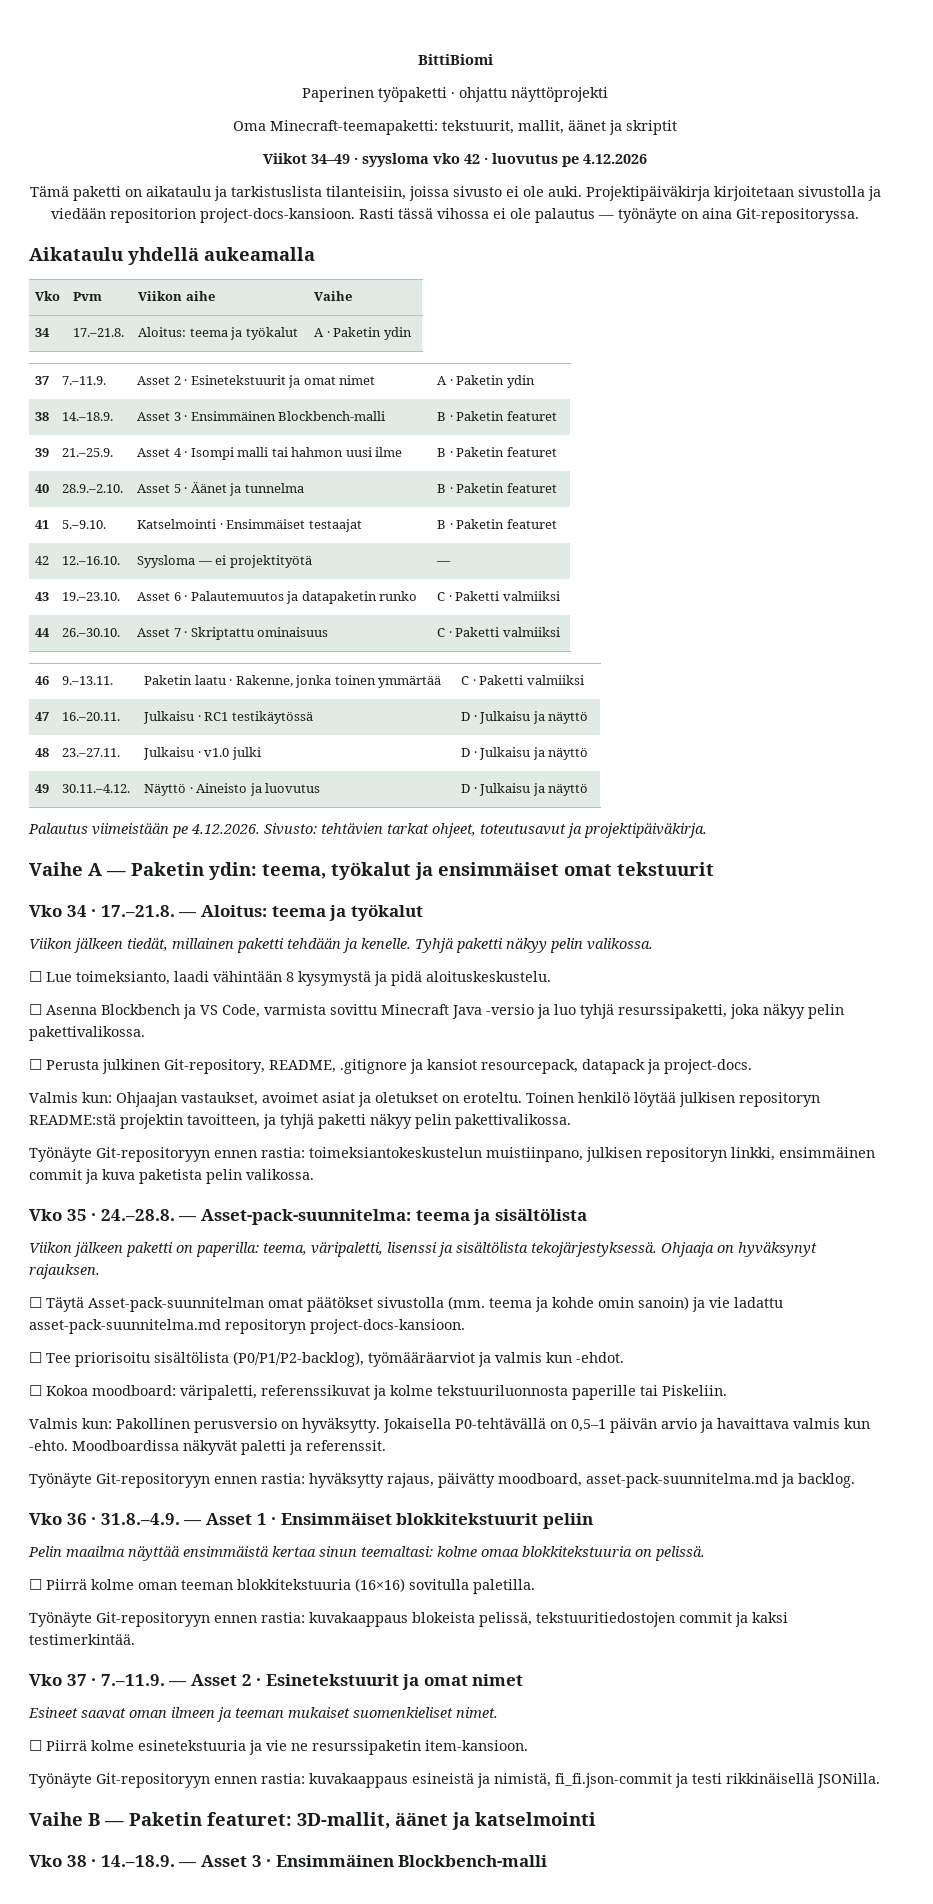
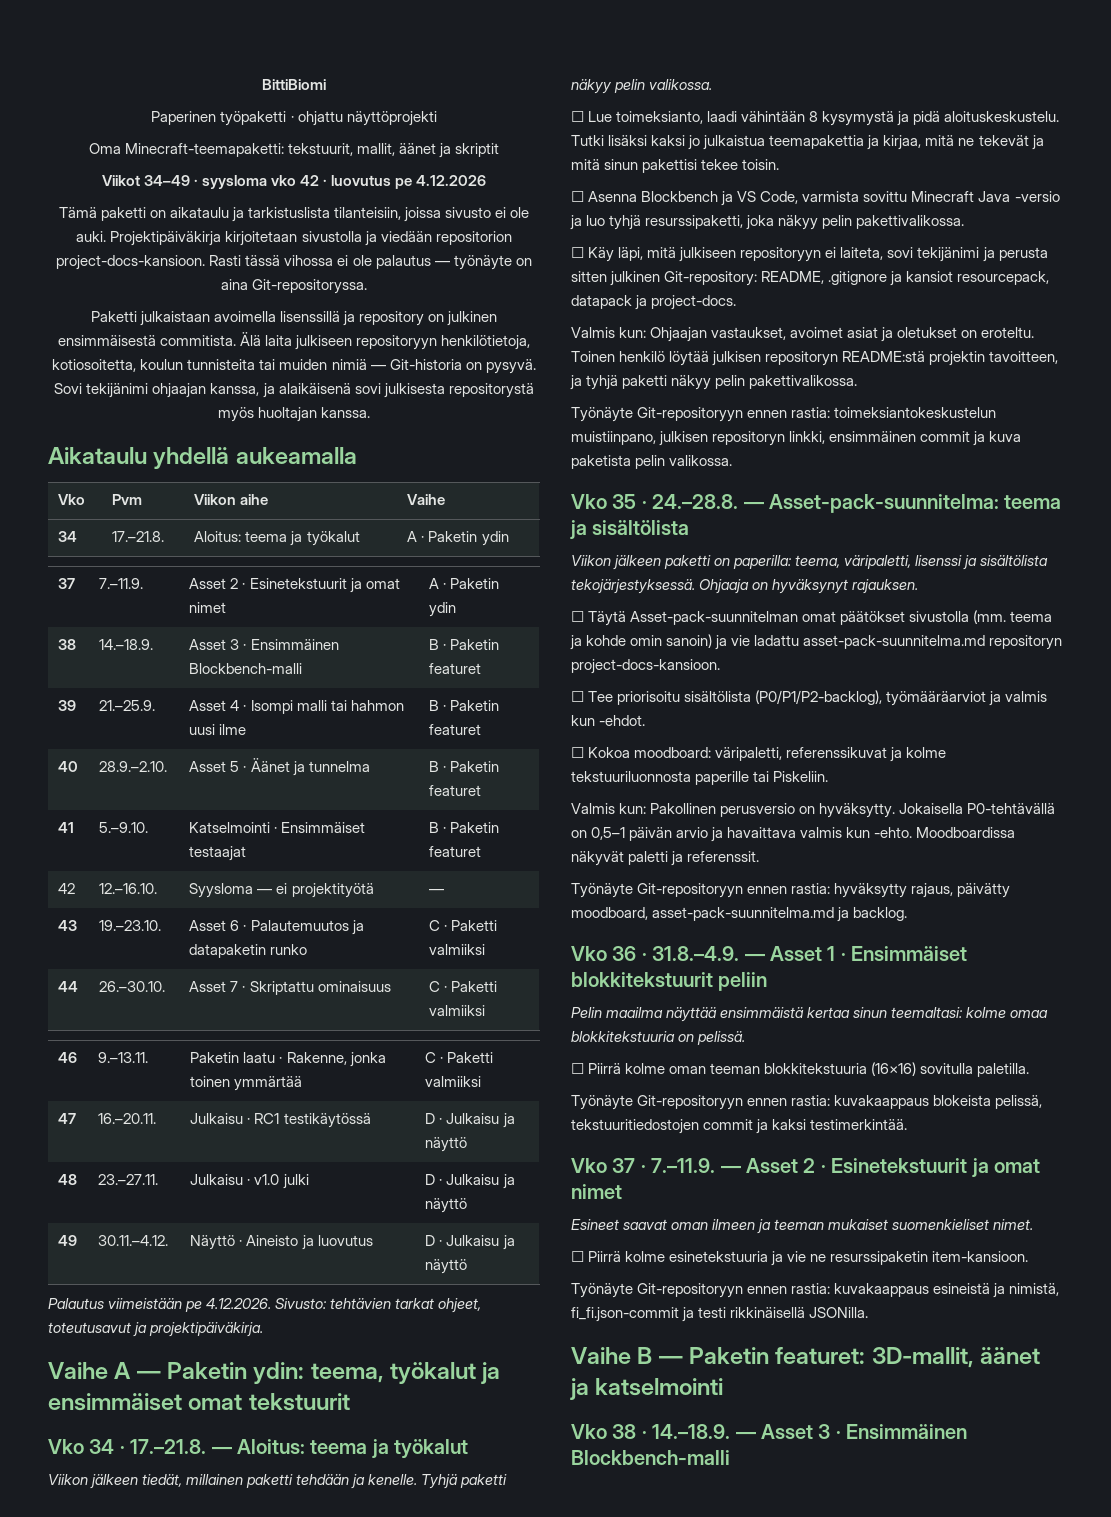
(859, 215) none -> [90,311,498,326] [57,332,531,350] [52,359,536,374] [54,383,534,398] [217,407,371,422] // Paketti julkaistaan avoimella lisenssillä ja repository on julkinen ensimmäisestä commitista. Älä laita julkiseen repositoryyn henkilötietoja, kotiosoitetta, koulun tunnisteita tai muiden nimiä — Git-historia on pysyvä. Sovi tekijänimi ohjaajan kanssa, ja alaikäisenä sovi julkisesta repositorystä myös huoltajan kanssa.
(551, 976) none -> [571,135,1044,150] [571,159,780,173] Tutki lisäksi kaksi jo julkaistua teemapakettia ja kirjaa, mitä ne tekevät ja mitä sinun pakettisi tekee toisin.
[46,1059,265,1074] Perusta julkinen Git-repository, -> [588,247,1048,262] [571,271,758,286] Käy läpi, mitä julkiseen repositoryyn ei laiteta, sovi tekijänimi ja perusta sitten julkinen Git-repository:

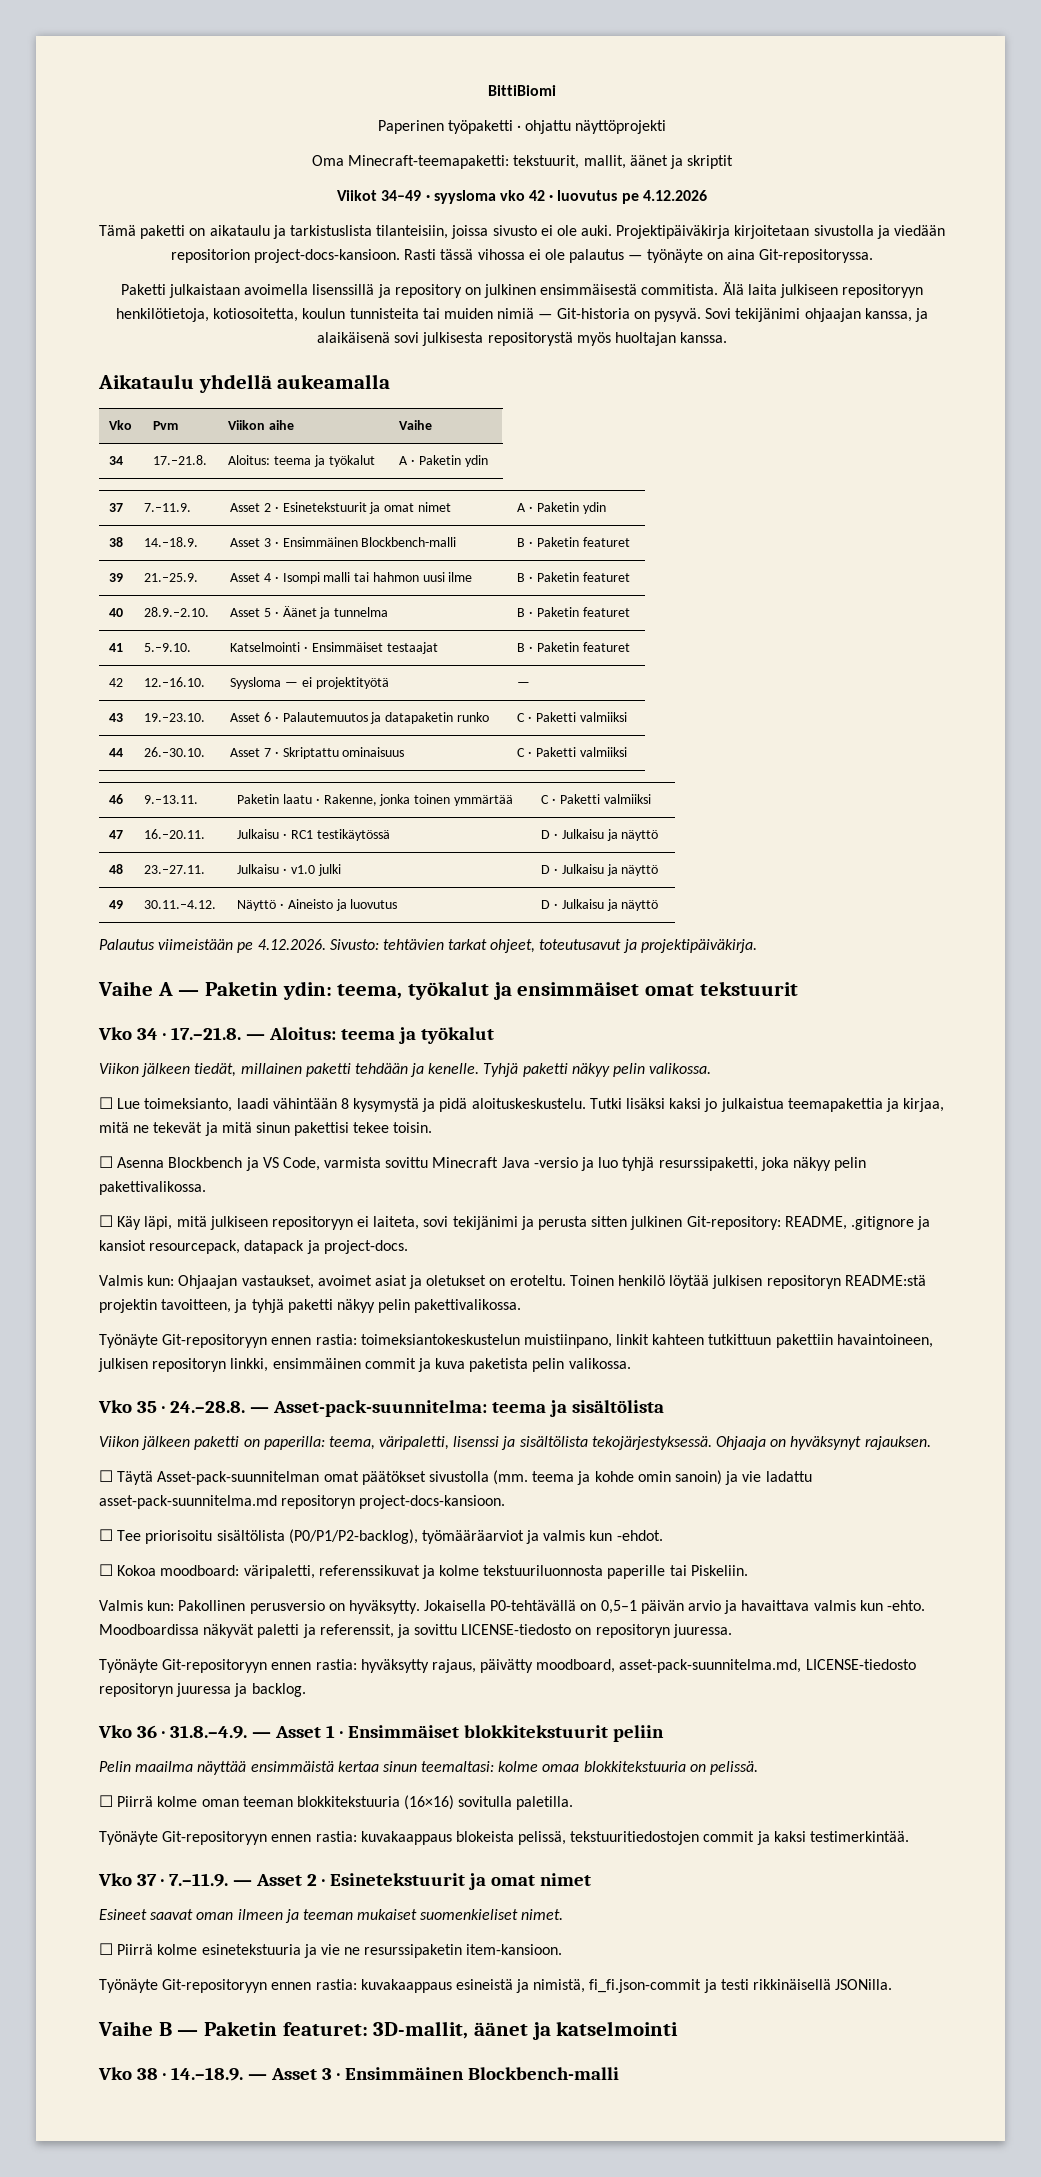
(656, 438) none -> [616,1334,933,1348] linkit kahteen tutkittuun pakettiin havaintoineen,
[687,851,760,862] referenssit. -> [319,1624,732,1638] referenssit, ja sovittu LICENSE-tiedosto on repositoryn juuressa.
[652,907,835,921] asset-pack-suunnitelma.md -> [619,1659,916,1673] [99,1683,232,1697] asset-pack-suunnitelma.md, LICENSE-tiedosto repositoryn juuressa

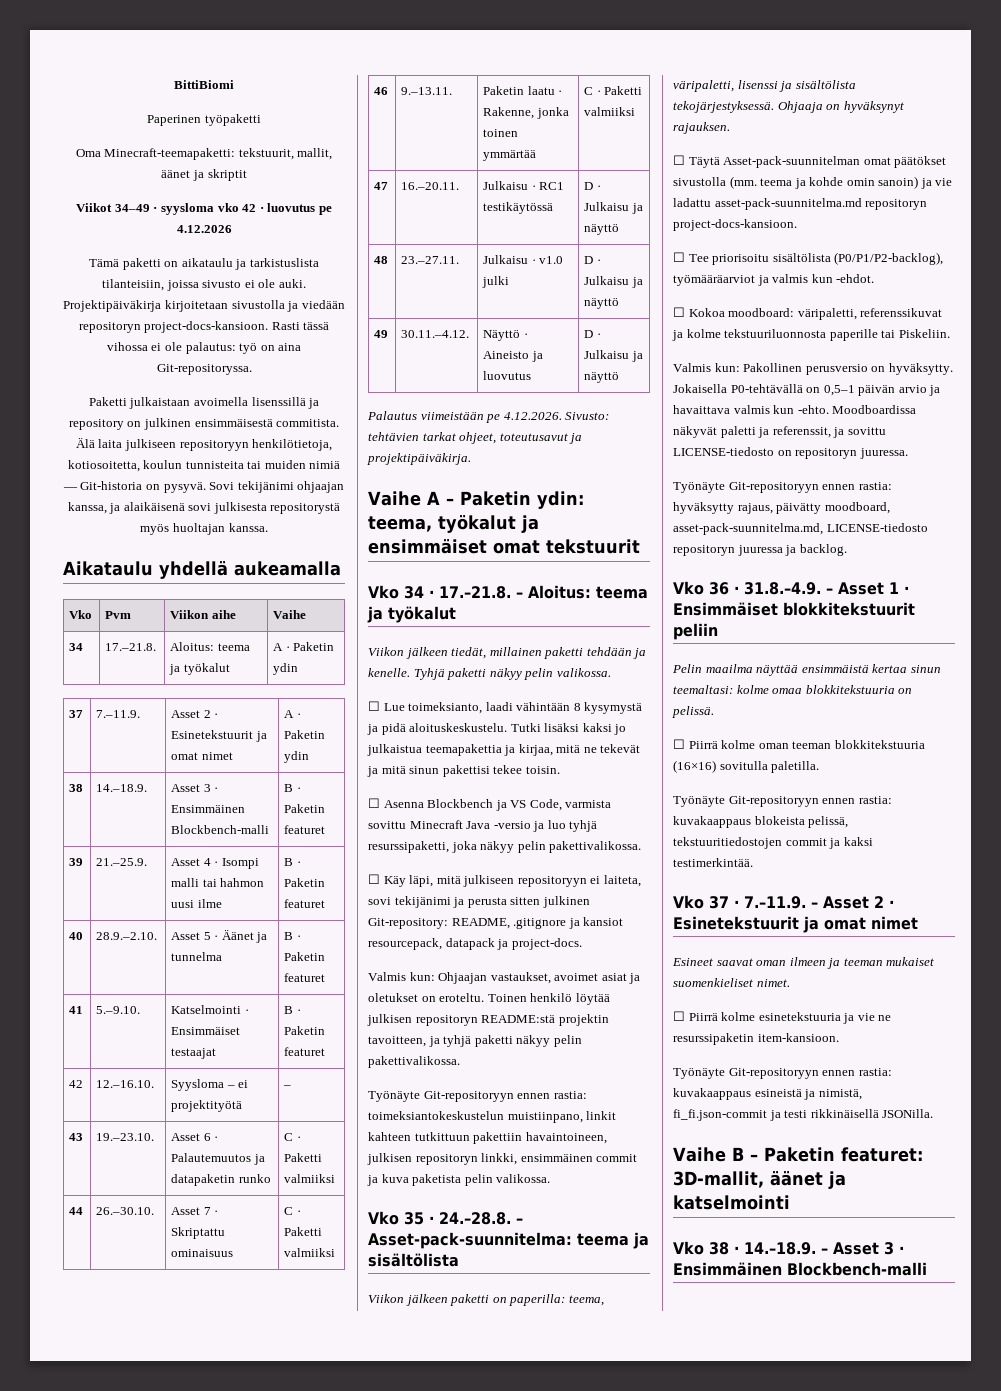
[517,120,667,134] · ohjattu näyttöprojekti -> (261, 120) none
[170,249,250,263] repositorion -> [78,322,141,333] repositoryn
[569,249,703,263] palautus — työnäyte -> [185,342,258,354] palautus: työ
[284,682,298,687] — -> [226,1085,235,1088] –
[517,682,531,687] — -> [283,1085,292,1088] –
[178,990,200,996] — -> [445,498,454,505] –
[245,1034,265,1040] — -> [516,592,523,598] –
[249,1407,269,1413] — -> [516,1218,523,1224] –
[251,1732,271,1738] — -> [826,588,833,594] –
[232,1880,252,1886] — -> [811,902,818,908] –
[177,2030,199,2036] — -> [749,1154,758,1161] –
[247,2074,267,2080] — -> [821,1248,828,1254] –

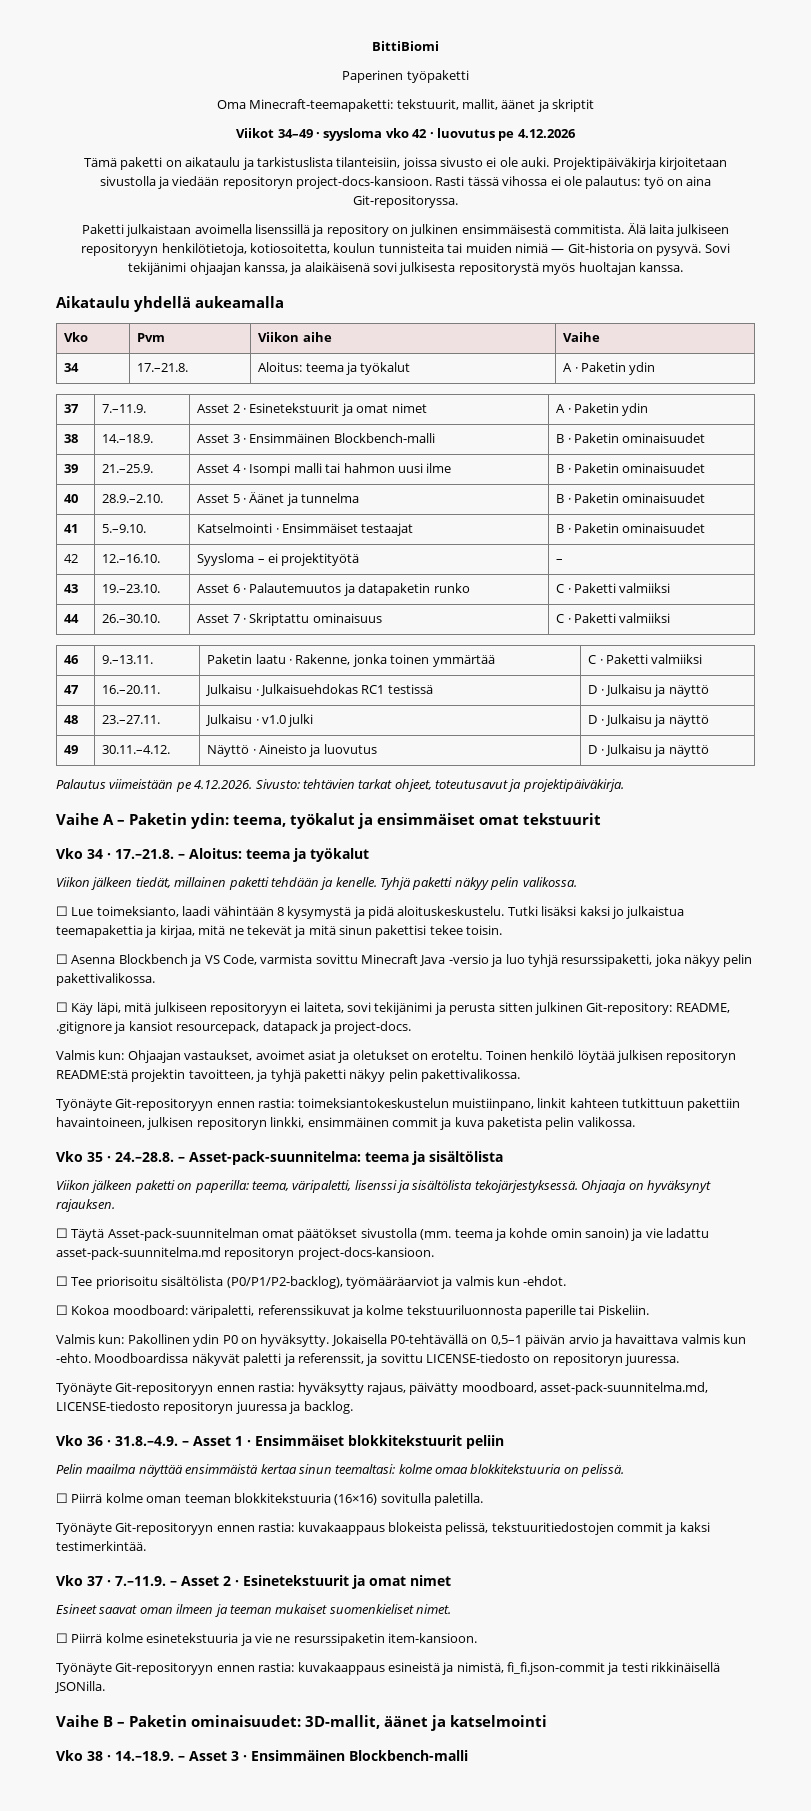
[284,825,326,834] featuret -> [622,433,706,443] ominaisuudet
[284,899,326,908] featuret -> [622,463,706,473] ominaisuudet
[284,973,326,982] featuret -> [622,493,706,503] ominaisuudet
[284,1047,326,1056] featuret -> [622,523,706,533] ominaisuudet
[539,182,565,190] [483,202,554,214] RC1 testikäytössä -> [260,684,433,696] Julkaisuehdokas RC1 testissä
[805,364,868,375] perusversio -> [193,1334,238,1347] ydin P0
[840,1147,923,1162] featuret: -> [191,1715,301,1727] ominaisuudet:

